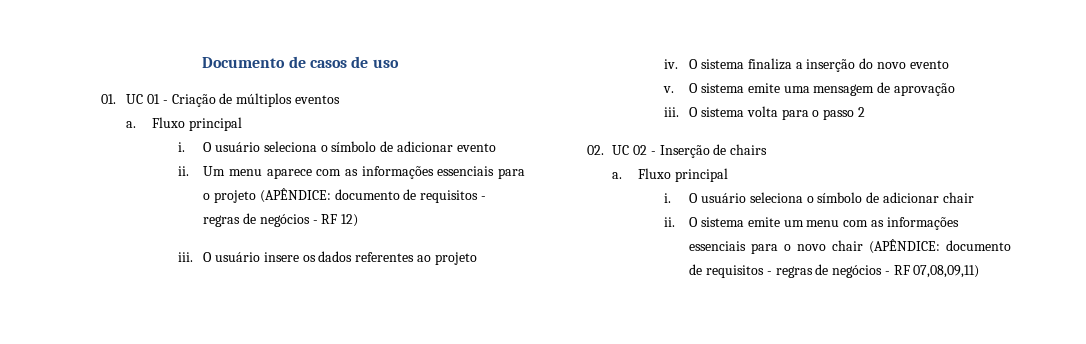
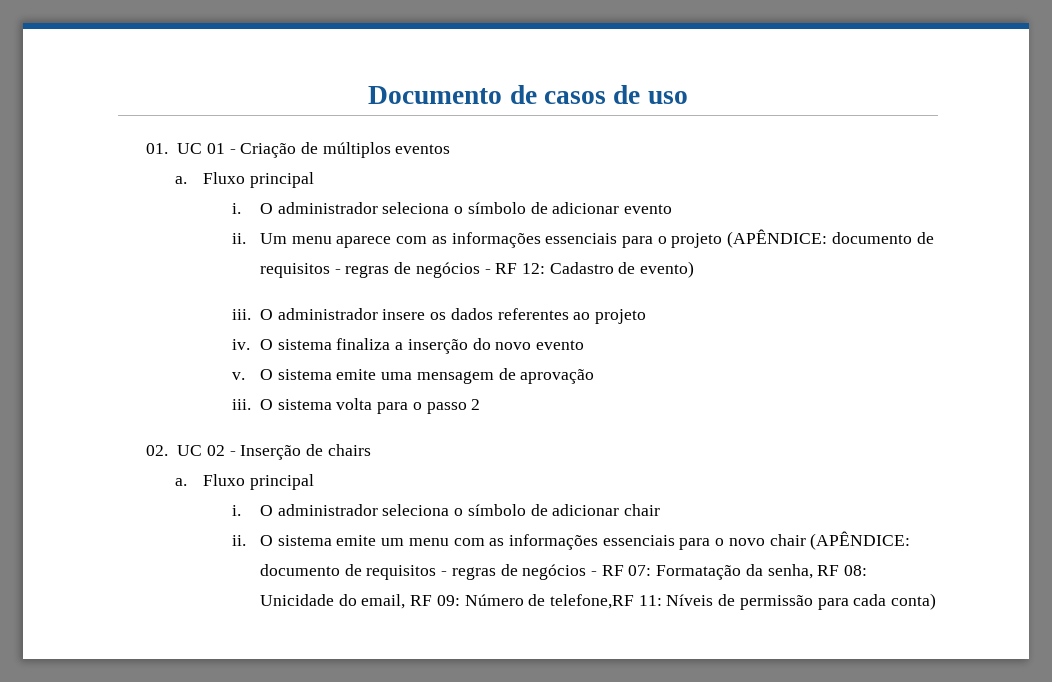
[215,142,261,152] usuário -> [277,202,378,214] administrador
[341,214,359,227] [177,252,261,262] 12) // iii. O usuário -> [521,261,695,278] [231,308,378,320] 12: Cadastro de evento) // iii. O administrador
[701,193,747,203] usuário -> [277,504,378,516] administrador
[913,265,980,278] 07,08,09,11) -> [628,564,868,580] [259,593,937,610] 07: Formatação da senha, RF 08: Unicidade do email, RF 09: Número de telefone,RF 11: Níveis de permissão para cada conta)

